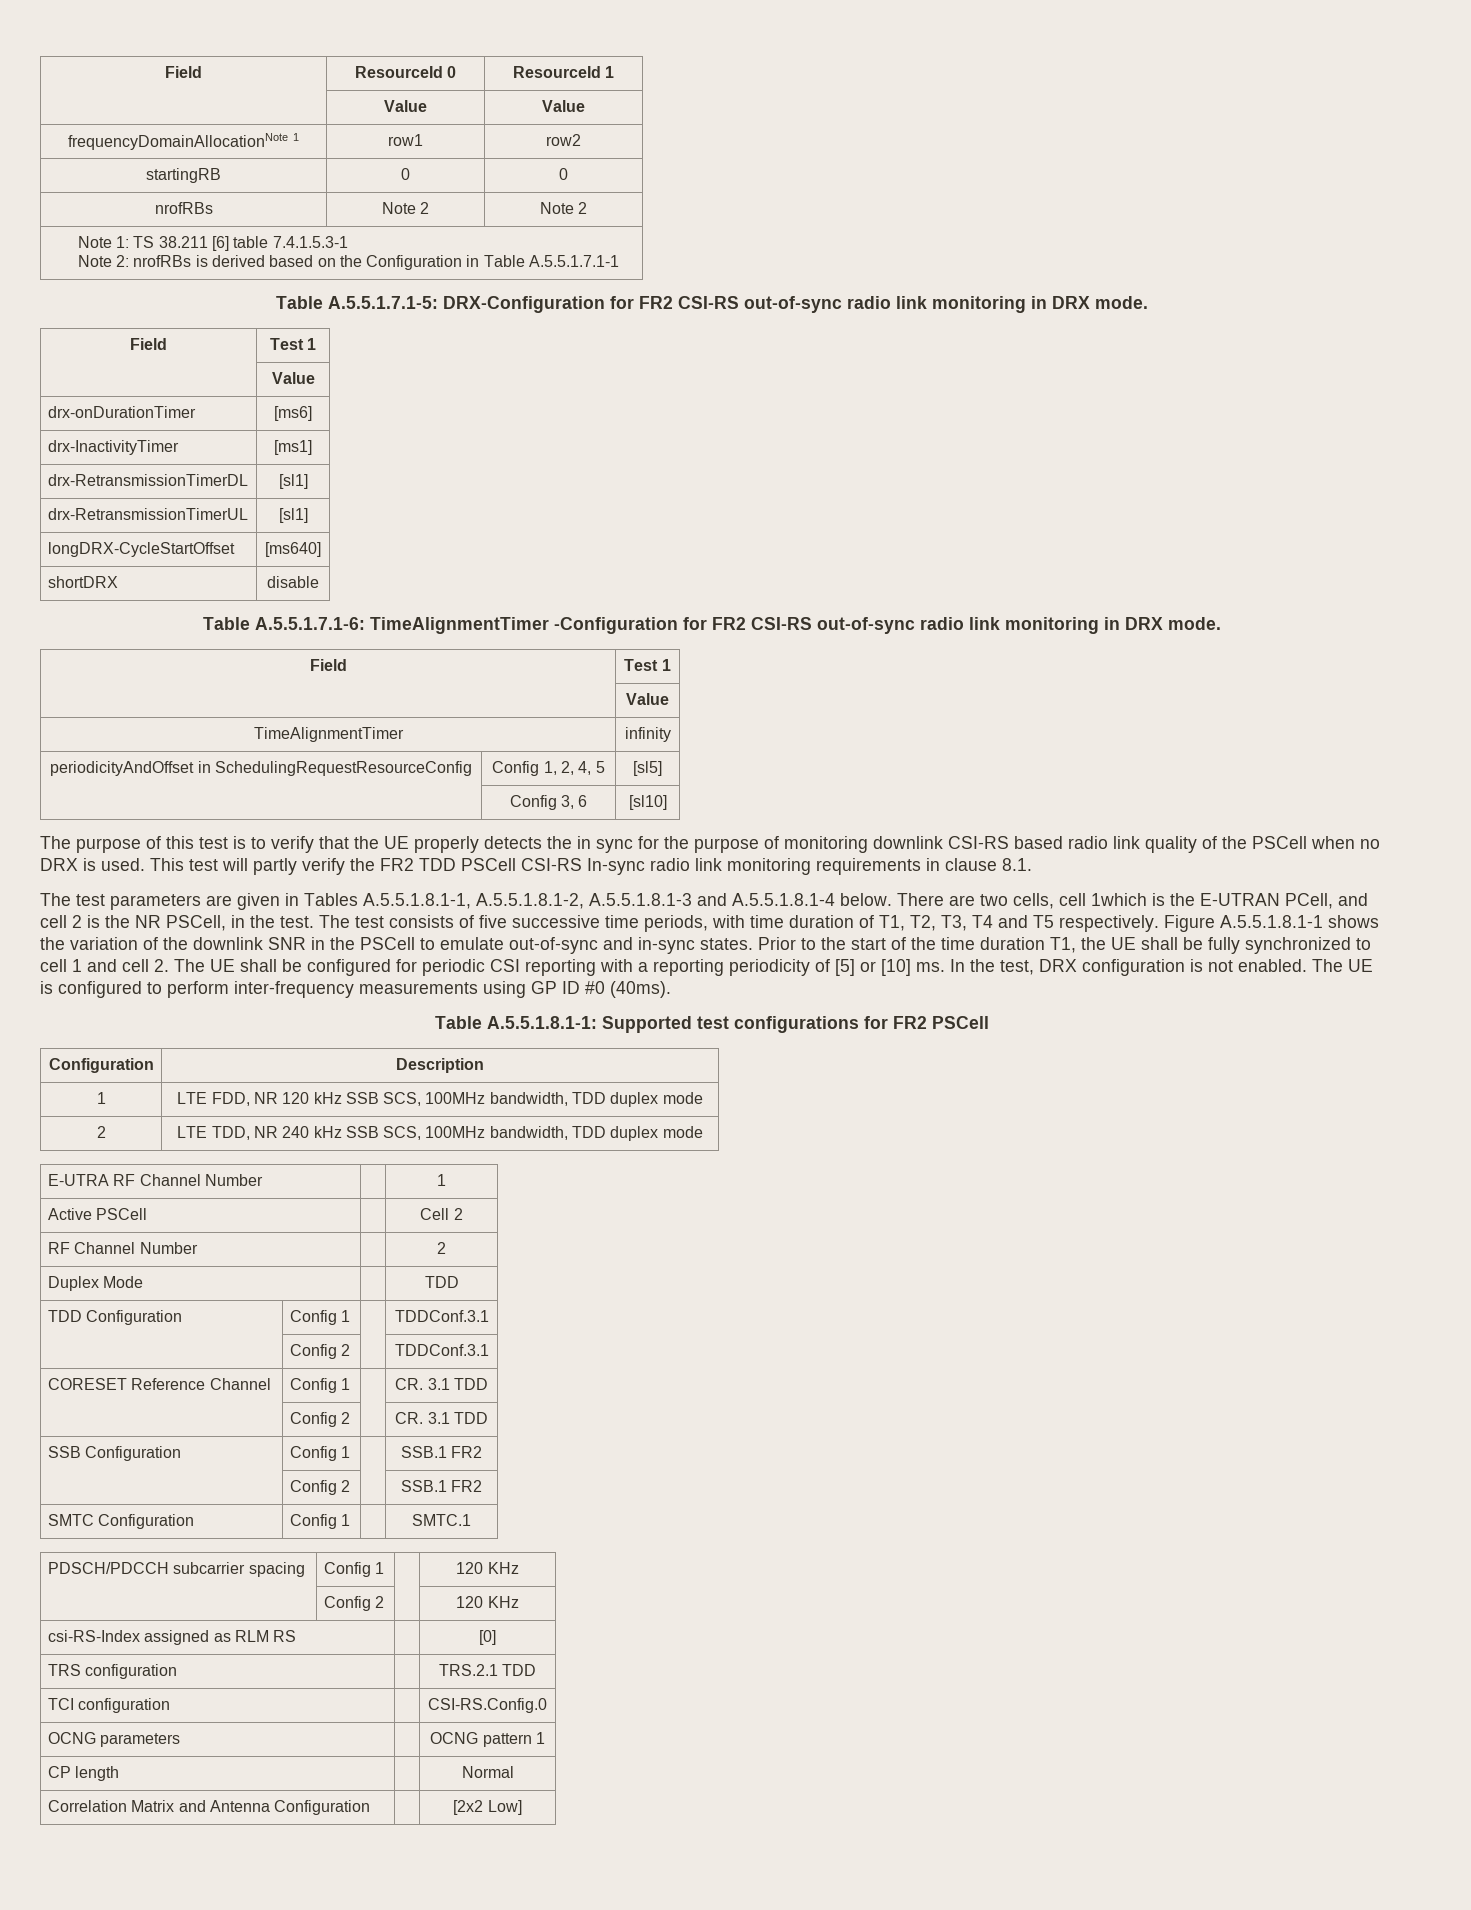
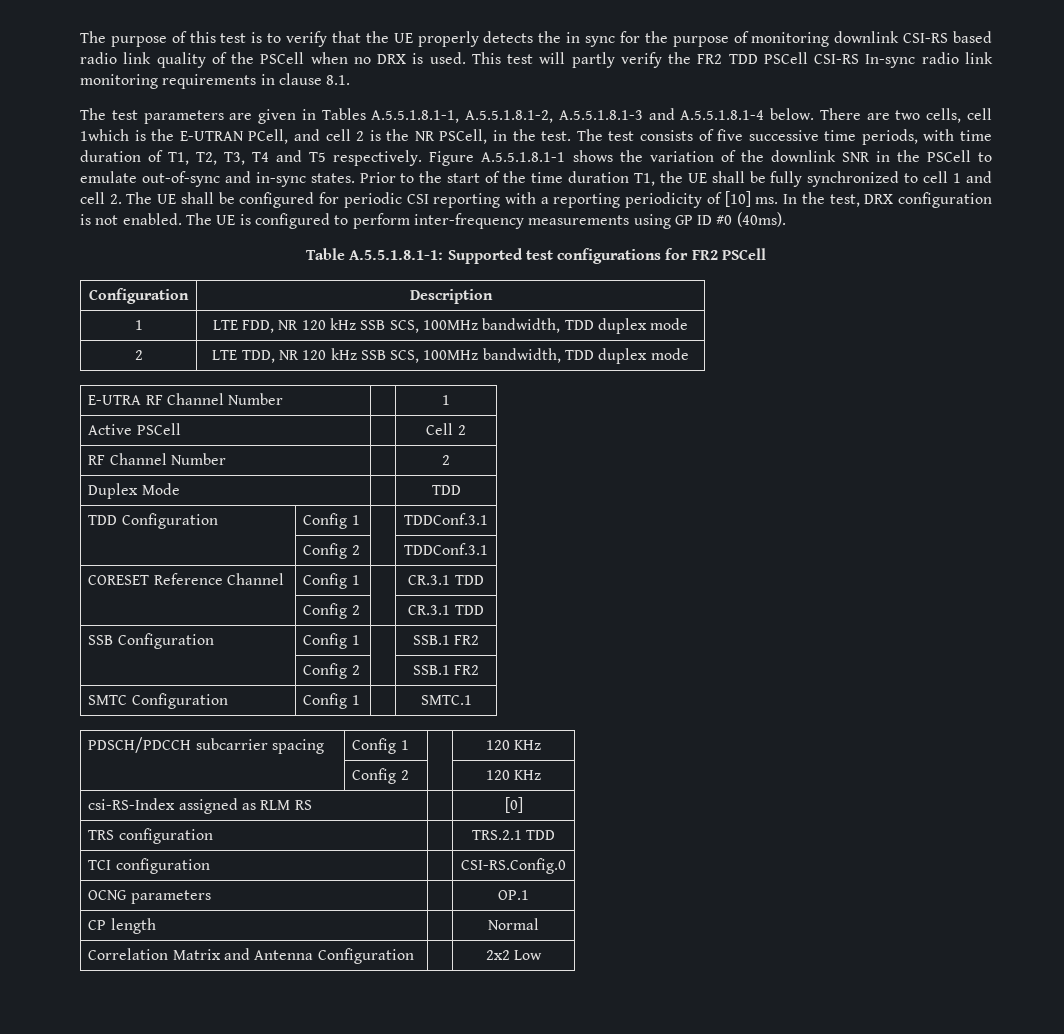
[165,66,202,78] [354,66,457,78] [512,66,615,78] [384,100,427,112] [542,100,585,112] [68,133,299,150] [388,134,423,146] [546,134,581,146] [146,168,221,183] [401,168,410,180] [559,168,568,180] [154,202,213,214] [381,202,430,214] [539,202,588,214] [77,236,348,251] [77,255,620,270] [276,296,1148,313] [130,338,167,350] [269,338,317,350] [271,372,315,384] [47,406,196,418] [274,406,312,421] [47,440,179,455] [274,440,312,455] [47,474,248,486] [278,474,308,489] [47,508,248,520] [278,508,308,523] [47,542,235,557] [265,542,321,557] [47,576,118,588] [267,576,319,588] [203,617,1221,634] [309,659,347,671] [624,659,671,671] [626,693,669,705] [253,727,404,742] [624,727,671,742] [50,761,472,776] [492,761,605,776] [633,761,662,776] [509,795,588,810] [628,795,667,810] Field | ResourceId 0 | ResourceId 1 // | Value | Value // frequencyDomainAllocationNote 1 | row1 | row2 // startingRB | 0 | 0 // nrofRBs | Note 2 | Note 2 // Note 1: TS 38.211 [6] table 7.4.1.5.3-1 // Note 2: nrofRBs is derived based on the Configuration in Table A.5.5.1.7.1-1 // Table A.5.5.1.7.1-5: DRX-Configuration for FR2 CSI-RS out-of-sync radio link monitoring in DRX mode. // Field | Test 1 // | Value // drx-onDurationTimer | [ms6] // drx-InactivityTimer | [ms1] // drx-RetransmissionTimerDL | [sl1] // drx-RetransmissionTimerUL | [sl1] // longDRX-CycleStartOffset | [ms640] // shortDRX | disable // Table A.5.5.1.7.1-6: TimeAlignmentTimer -Configuration for FR2 CSI-RS out-of-sync radio link monitoring in DRX mode. // Field | Test 1 // | Value // TimeAlignmentTimer | infinity // periodicityAndOffset in SchedulingRequestResourceConfig | Config 1, 2, 4, 5 | [sl5] // | Config 3, 6 | [sl10] // -> (80, 37) none
[835,959,876,976] [5] or -> (722, 198) none
[282,1126,310,1138] 240 -> [302,350,327,360] 120
[395,1378,450,1390] CR. 3.1 -> [408,575,451,585] CR.3.1
[395,1412,450,1424] CR. 3.1 -> [408,605,451,615] CR.3.1
[430,1732,545,1747] OCNG pattern 1 -> [498,890,529,900] OP.1
[453,1800,522,1815] [2x2 Low] -> [485,950,543,960] 2x2 Low

